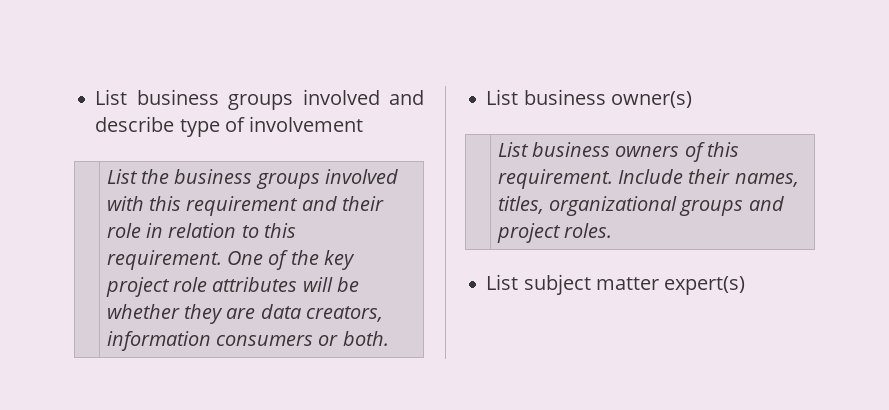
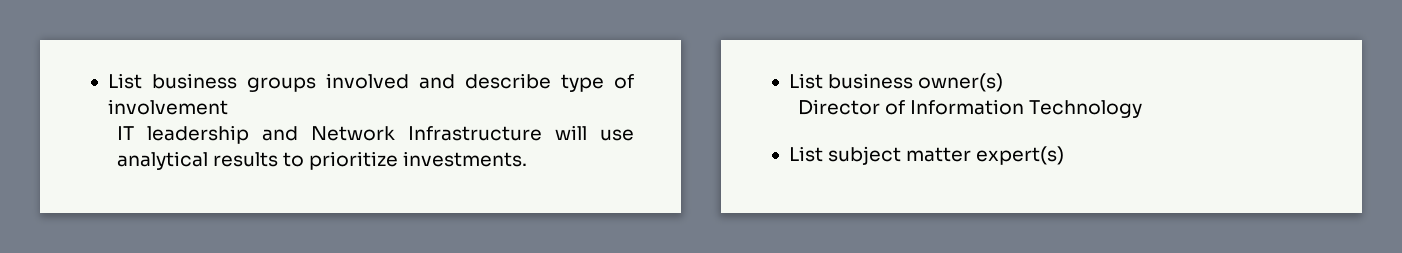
[106,169,398,189] [106,196,384,216] [106,223,296,238] [106,250,355,270] [105,277,359,297] [106,304,383,324] [106,331,389,351] [486,89,692,108] [497,142,739,162] [497,169,799,189] [497,196,784,216] [496,223,613,243] // | List the business groups involved with this requirement and their role in relation to this requirement. One of the key project role attributes will be whether they are data creators, information consumers or both. // List business owner(s) // | List business owners of this requirement. Include their names, titles, organizational groups and project roles. -> [116,125,634,144] [116,151,528,170] [788,73,1004,92] [797,99,1143,118] // IT leadership and Network Infrastructure will use analytical results to prioritize investments. // List business owner(s) // Director of Information Technology

